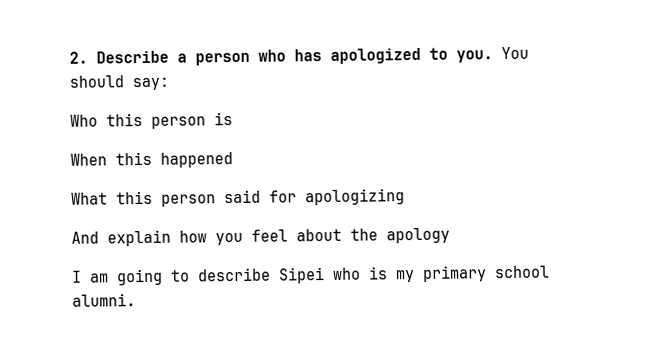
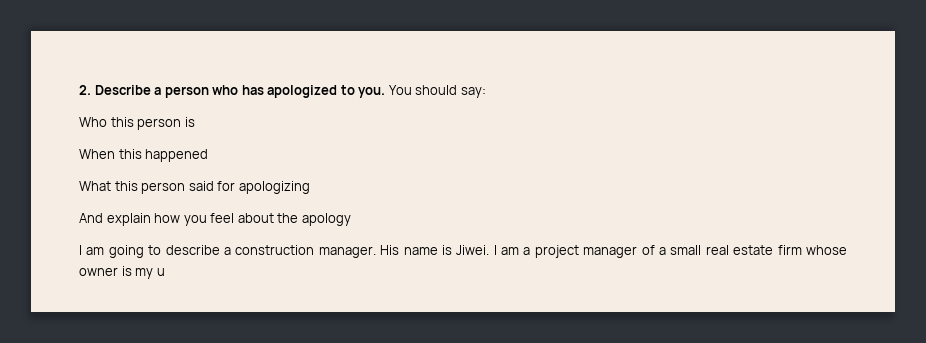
[278,265,550,284] [72,293,136,307] Sipei who is my primary school alumni. -> [223,245,848,258] [79,266,165,279] a construction manager. His name is Jiwei. I am a project manager of a small real estate firm whose owner is my u

